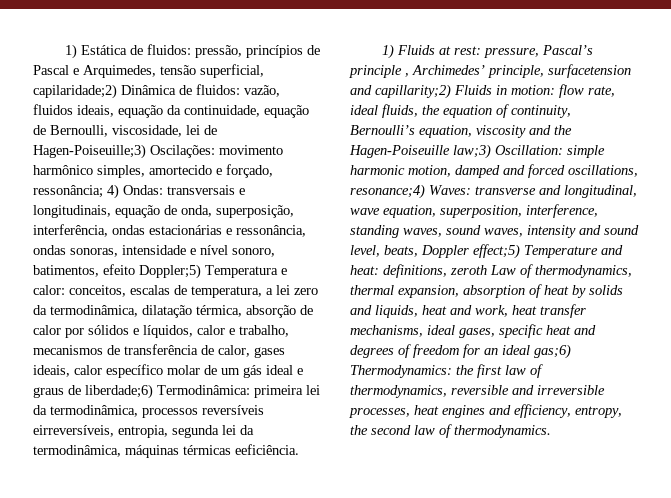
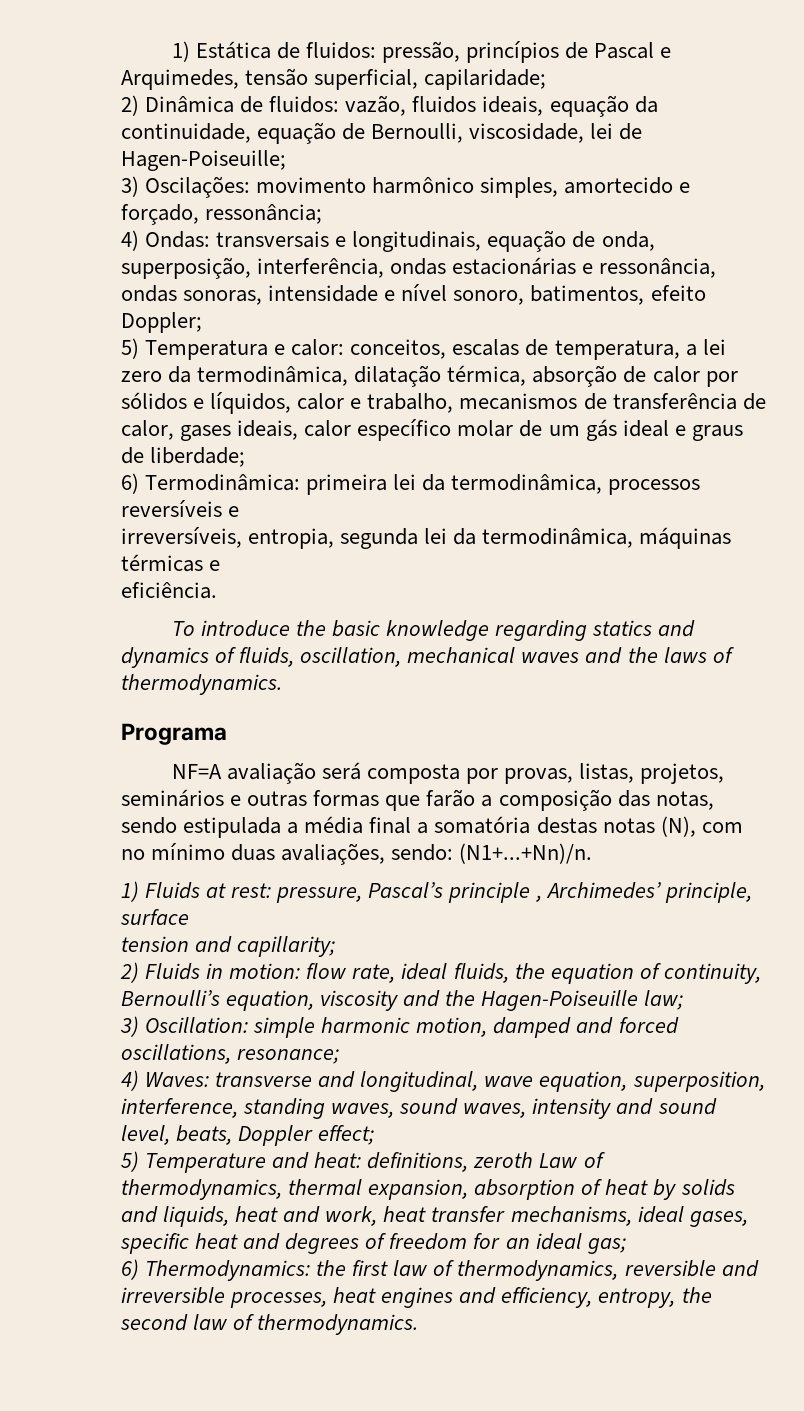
[33,84,117,99] capilaridade;2) -> [424,69,547,90] [121,95,139,116] capilaridade; // 2)
[33,144,146,159] Hagen-Poiseuille;3) -> [121,150,286,171] [121,176,139,197] Hagen-Poiseuille; // 3)
(103, 191) none -> (323, 214) //
[139,264,201,279] Doppler;5) -> [121,312,202,333] [121,338,139,359] Doppler; // 5)
[85,384,153,399] liberdade;6) -> [150,447,246,467] [121,473,139,494] liberdade; // 6)
[33,425,114,437] eirreversíveis, -> [228,506,240,517] [121,527,242,548] e // irreversíveis,
[235,444,299,455] eeficiência. -> [209,560,221,571] [121,582,217,599] [171,620,696,641] [121,647,734,668] [121,674,282,695] [121,723,227,745] [171,762,725,784] [121,789,714,811] [121,816,743,838] [121,843,593,865] e // eficiência. // To introduce the basic knowledge regarding statics and dynamics of fluids, oscillation, mechanical waves and the laws of thermodynamics. // Programa // NF=A avaliação será composta por provas, listas, projetos, seminários e outras formas que farão a composição das notas, sendo estipulada a média final a somatória destas notas (N), com no mínimo duas avaliações, sendo: (N1+...+Nn)/n.
[548,64,631,78] [350,84,451,99] surfacetension and capillarity;2) -> [120,909,189,925] [121,936,336,957] [120,962,139,983] surface // tension and capillarity; // 2)
[453,144,491,159] law;3) -> [644,990,684,1010] [120,1016,139,1037] law; // 3)
[350,184,425,199] resonance;4) -> [237,1049,340,1064] [121,1070,139,1091] resonance; // 4)
[473,244,520,259] effect;5) -> [318,1125,375,1145] [121,1151,139,1172] effect; // 5)
[534,344,571,359] gas;6) -> [587,1238,626,1254] [121,1259,139,1280] gas; // 6)

